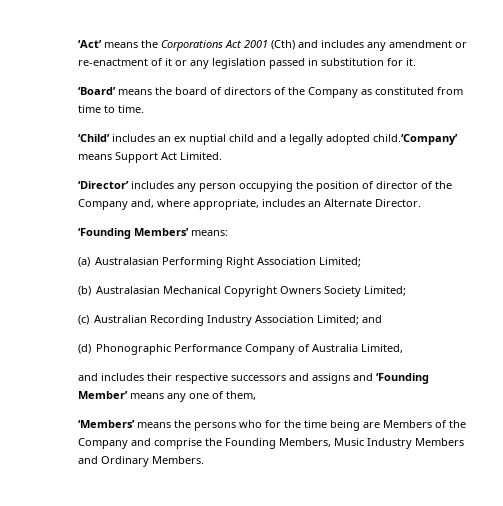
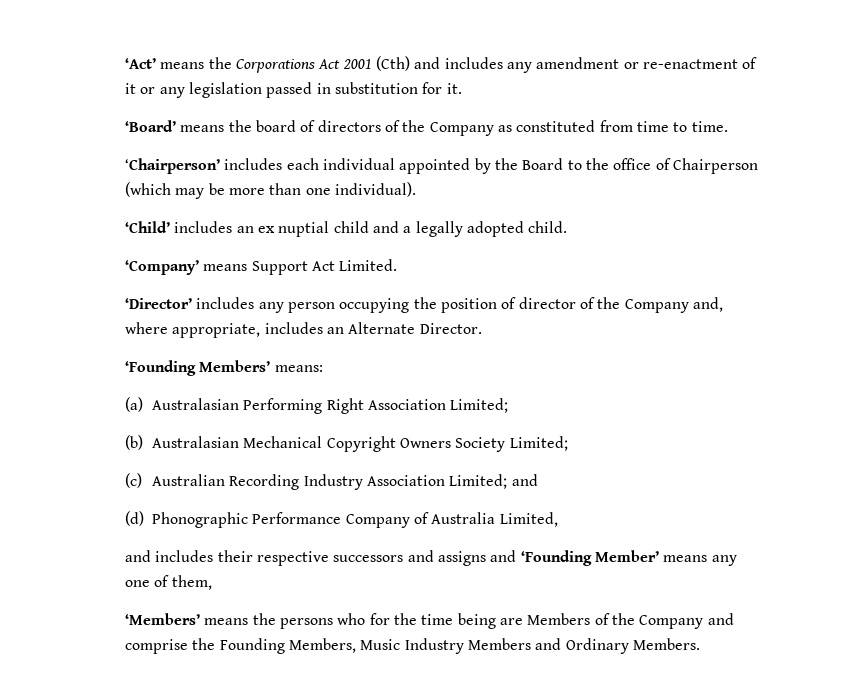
(144, 109) none -> [125,158,758,174] [125,182,417,199] // ‘Chairperson’ includes each individual appointed by the Board to the office of Chairperson (which may be more than one individual).
[372,134,458,145] child.‘Company’ -> [528,221,568,233] [125,260,200,275] child. // ‘Company’

